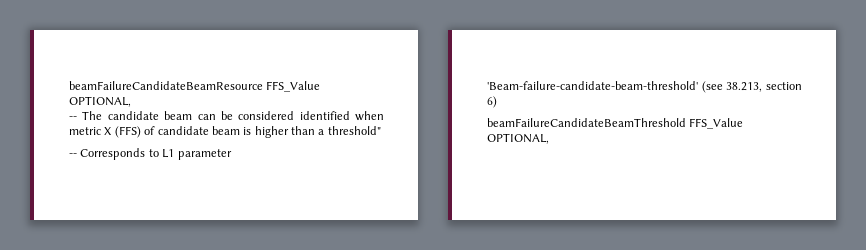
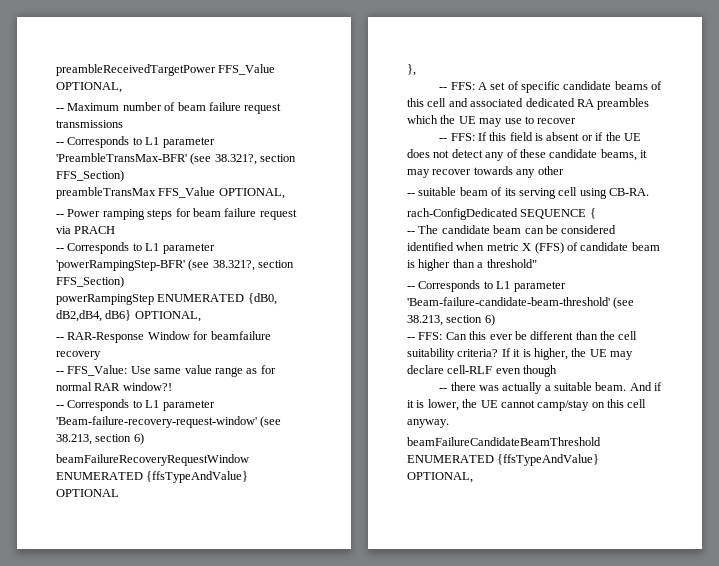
[69,81,321,92] [69,96,131,107] beamFailureCandidateBeamResource FFS_Value OPTIONAL, -> [56,64,276,76] [56,82,122,93] [56,102,282,114] [56,120,123,128] [56,136,215,148] [56,153,297,165] [56,170,124,182] [56,187,285,199] [56,208,297,220] [56,226,116,234] [56,242,215,254] [56,259,295,271] [56,276,124,288] [56,293,277,305] [56,310,201,322] [56,331,271,343] [56,351,101,360] [56,365,276,377] [56,382,172,391] [56,399,215,411] [56,416,282,428] [56,433,144,445] [56,454,249,466] [56,471,249,483] [56,489,119,497] [407,64,416,76] [439,81,663,93] [407,98,650,110] [407,115,577,127] [439,132,641,141] [407,149,647,161] [407,166,564,178] [407,187,649,199] [407,208,596,220] preambleReceivedTargetPower FFS_Value OPTIONAL, // -- Maximum number of beam failure request transmissions // -- Corresponds to L1 parameter 'PreambleTransMax-BFR' (see 38.321?, section FFS_Section) // preambleTransMax FFS_Value OPTIONAL, // -- Power ramping steps for beam failure request via PRACH // -- Corresponds to L1 parameter 'powerRampingStep-BFR' (see 38.321?, section FFS_Section) // powerRampingStep ENUMERATED {dB0, dB2,dB4, dB6} OPTIONAL, // -- RAR-Response Window for beamfailure recovery // -- FFS_Value: Use same value range as for normal RAR window?! // -- Corresponds to L1 parameter 'Beam-failure-recovery-request-window' (see 38.213, section 6) // beamFailureRecoveryRequestWindow ENUMERATED {ffsTypeAndValue} OPTIONAL // }, // -- FFS: A set of specific candidate beams of this cell and associated dedicated RA preambles which the UE may use to recover // -- FFS: If this field is absent or if the UE does not detect any of these candidate beams, it may recover towards any other // -- suitable beam of its serving cell using CB-RA. // rach-ConfigDedicated SEQUENCE {
(497, 102) none -> [407,331,638,340] [407,348,633,360] [407,365,558,377] [439,382,663,394] [407,399,647,411] [407,419,449,428] // -- FFS: Can this ever be different than the cell suitability criteria? If it is higher, the UE may declare cell-RLF even though // -- there was actually a suitable beam. And if it is lower, the UE cannot camp/stay on this cell anyway.
[689,118,744,129] FFS_Value -> [407,454,600,466] ENUMERATED {ffsTypeAndValue}

